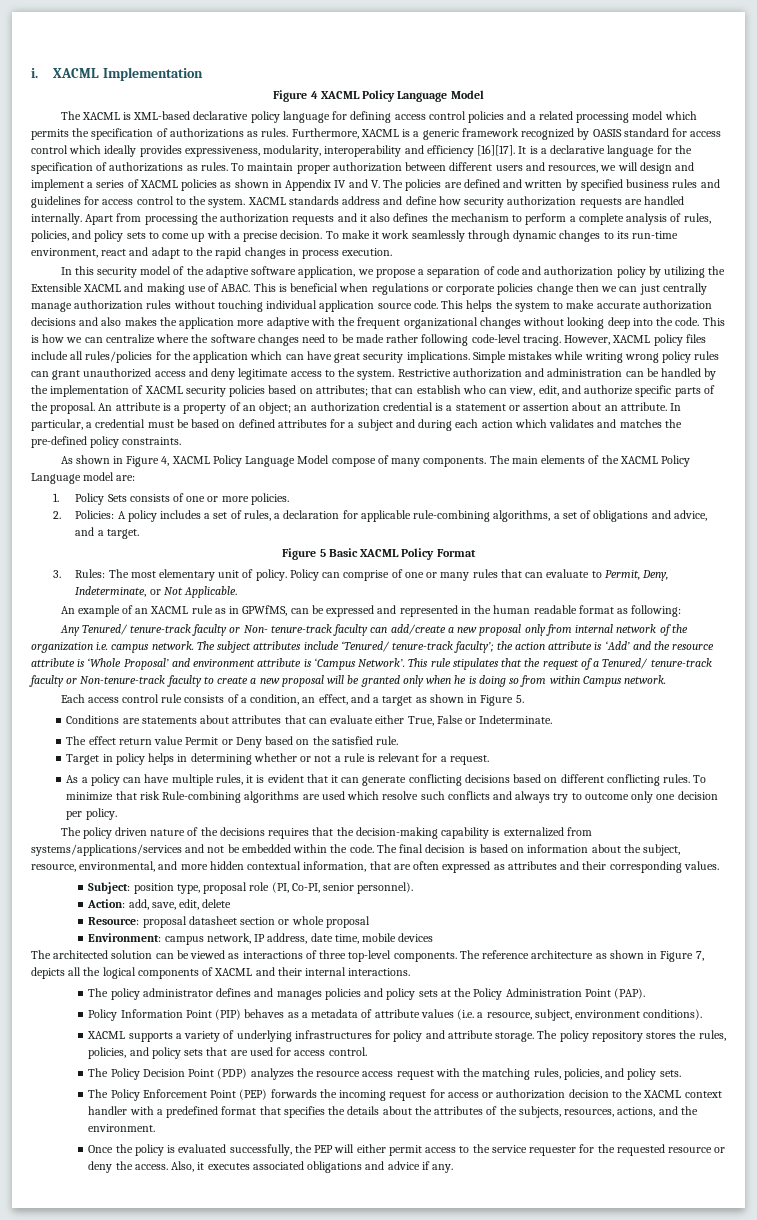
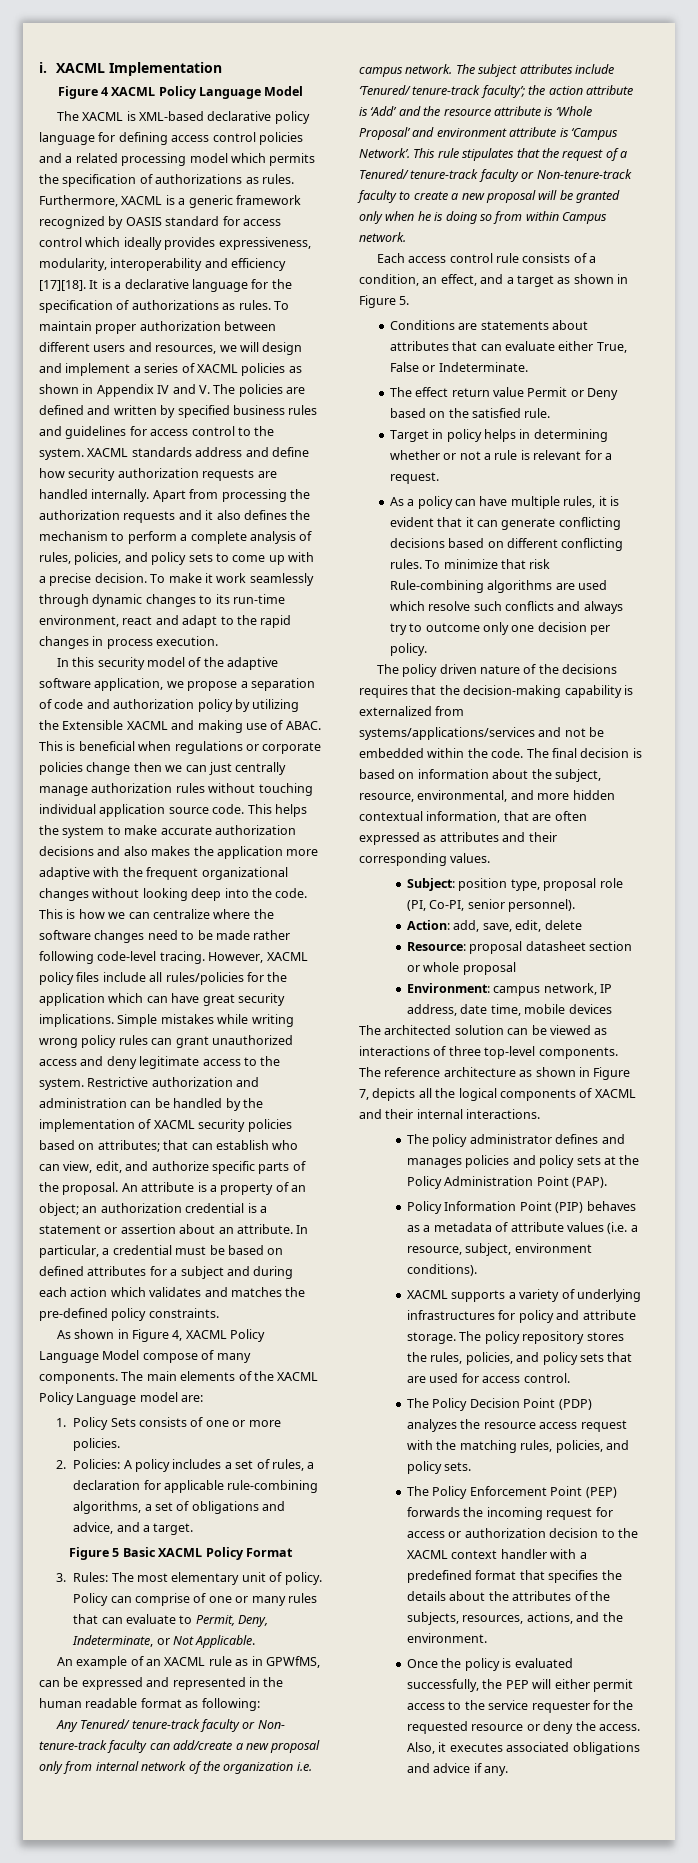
[477,145,516,156] [16][17]. -> [39,280,86,291] [17][18].

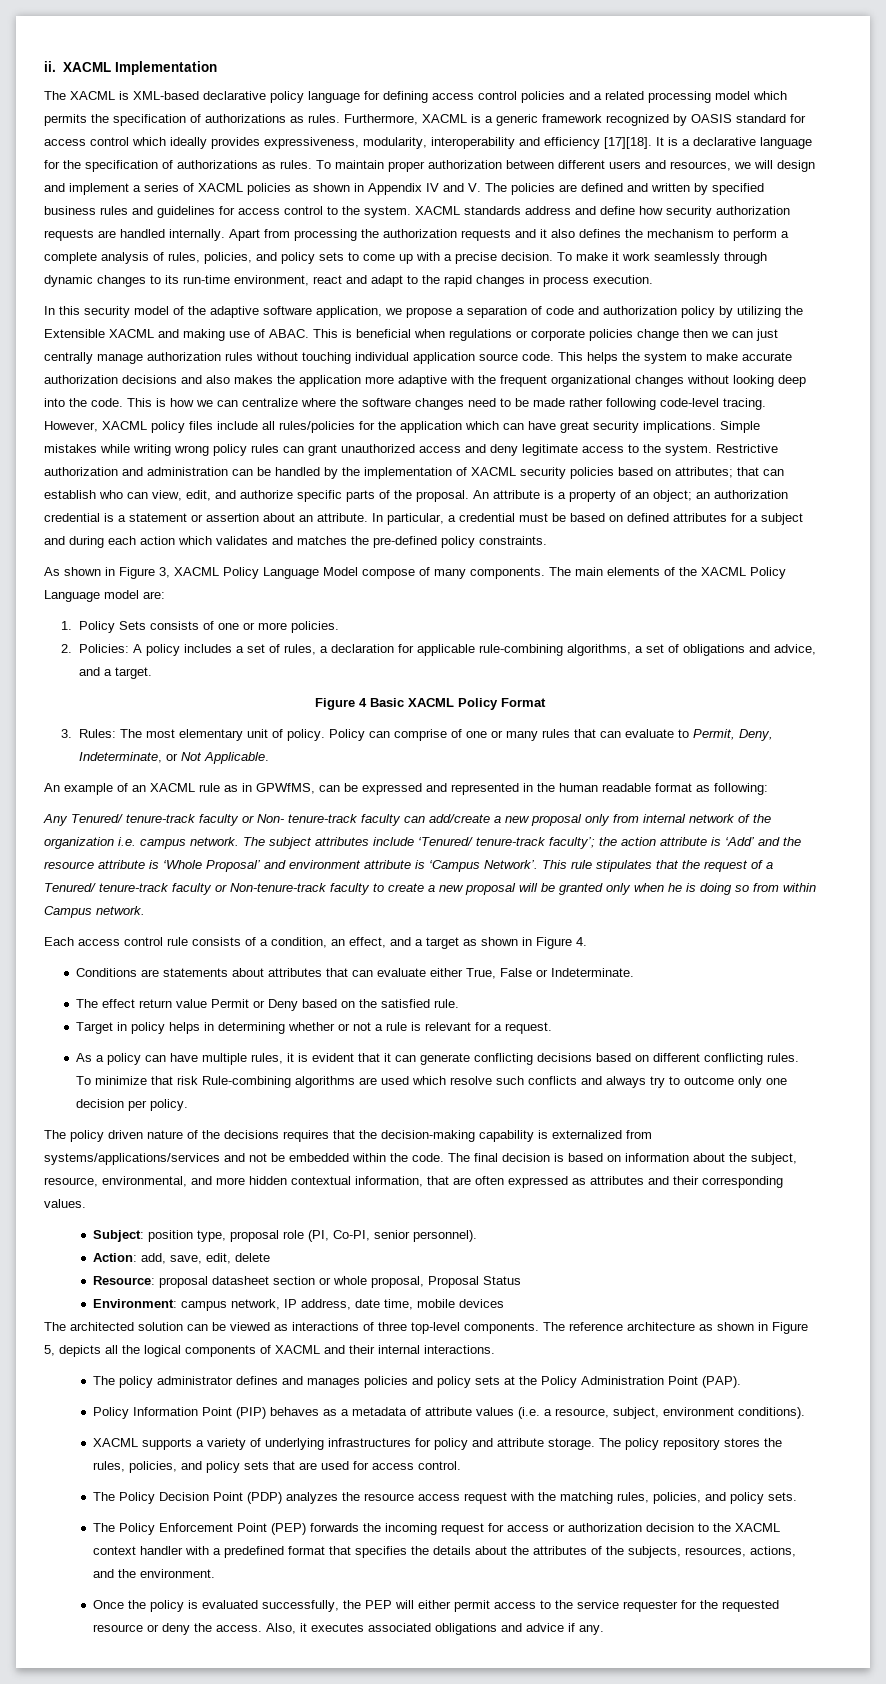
[39,62,47,73] i. -> [44,61,56,72] ii.
[57,86,304,99] // Figure 4 XACML Policy Language Model -> (217, 68) none
[172,1330,183,1341] 4, -> [159,567,170,578] 3,
[112,1548,120,1557] 5 -> [359,698,367,707] 4
[399,296,410,305] 5. -> [576,937,587,946] 4.
[462,962,516,975] proposal -> [370,1276,521,1288] proposal, Proposal Status
[359,1089,369,1100] 7, -> [44,1345,55,1356] 5,

